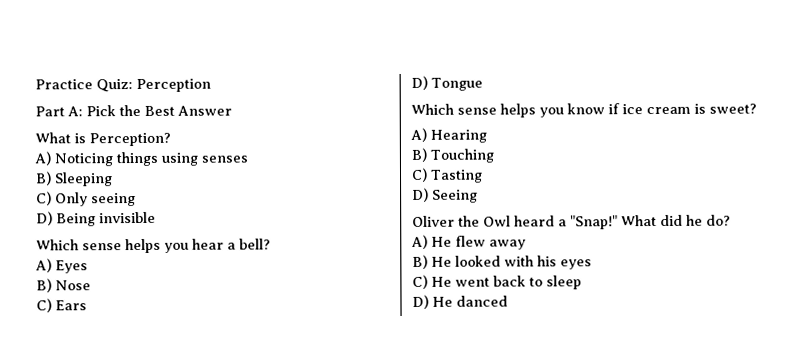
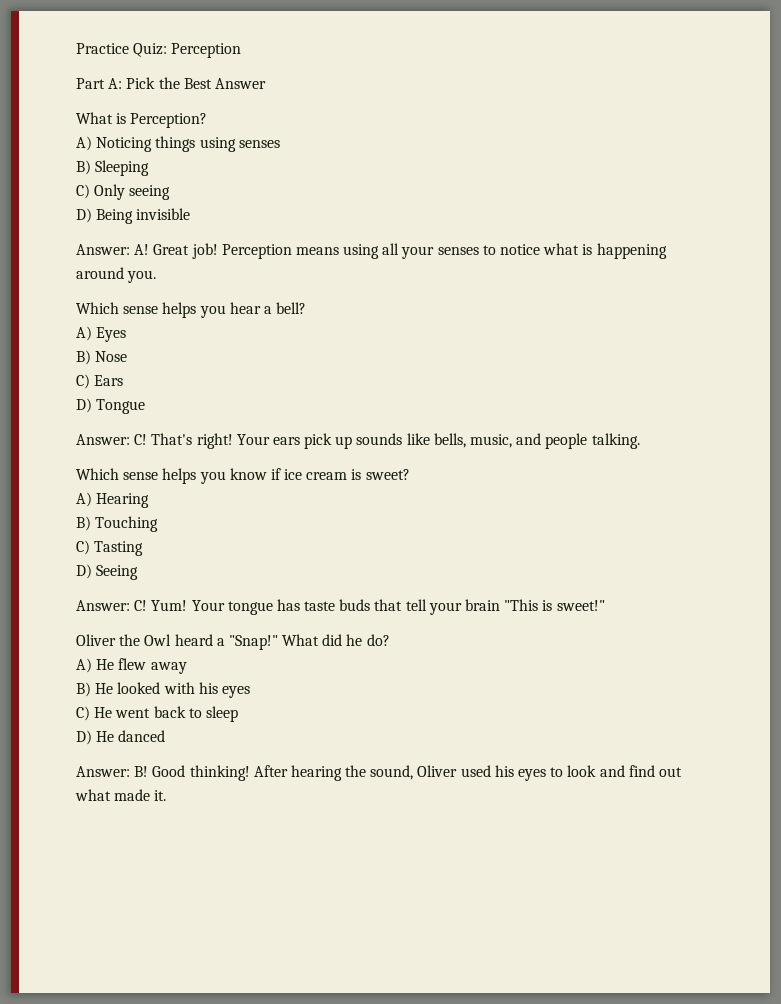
(156, 217) none -> [76,243,667,259] [76,267,157,283] // Answer: A! Great job! Perception means using all your senses to notice what is happening around you.
(483, 84) none -> [76,433,640,449] // Answer: C! That's right! Your ears pick up sounds like bells, music, and people talking.
(478, 196) none -> [76,599,605,615] // Answer: C! Yum! Your tongue has taste buds that tell your brain "This is sweet!"
(508, 301) none -> [76,765,682,781] [75,789,167,801] // Answer: B! Good thinking! After hearing the sound, Oliver used his eyes to look and find out what made it.

